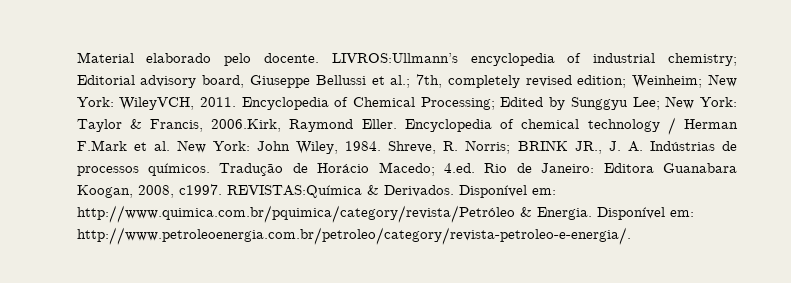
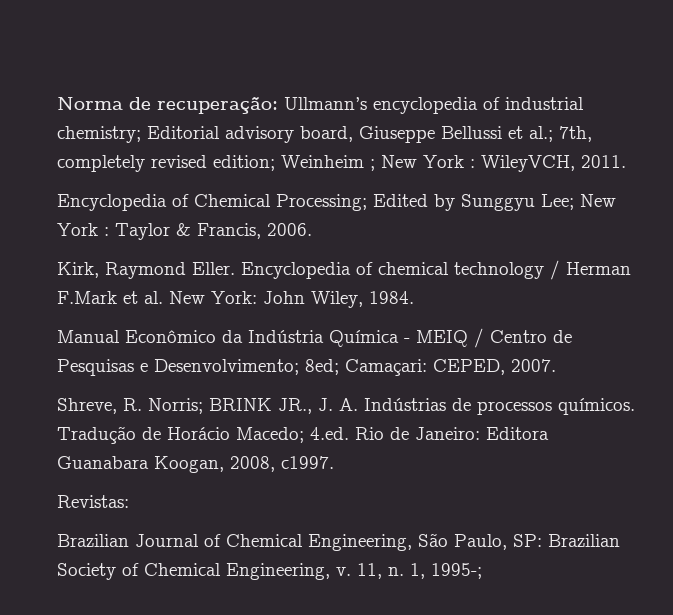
[76,52,458,66] Material elaborado pelo docente. LIVROS:Ullmann’s -> [57,96,368,114] Norma de recuperação: Ullmann’s
[632,74,737,88] [76,97,114,107] Weinheim; New York: -> [281,155,476,171] Weinheim ; New York :
(236, 102) none -> (627, 161) //
[699,97,737,107] York: -> [57,223,110,236] York :
[211,119,282,132] 2006.Kirk, -> [267,223,313,236] [57,262,100,278] 2006. // Kirk,
(382, 146) none -> [57,328,573,348] [57,359,557,376] // Manual Econômico da Indústria Química - MEIQ / Centro de Pesquisas e Desenvolvimento; 8ed; Camaçari: CEPED, 2007. //
[226,185,556,198] [76,205,694,223] [76,227,631,245] REVISTAS:Química & Derivados. Disponível em: http://www.quimica.com.br/pquimica/category/revista/Petróleo & Energia. Disponível em: http://www.petroleoenergia.com.br/petroleo/category/revista-petroleo-e-energia/. -> [57,495,130,508] [57,533,621,551] [57,563,483,580] // Revistas: // Brazilian Journal of Chemical Engineering, São Paulo, SP: Brazilian Society of Chemical Engineering, v. 11, n. 1, 1995-;

